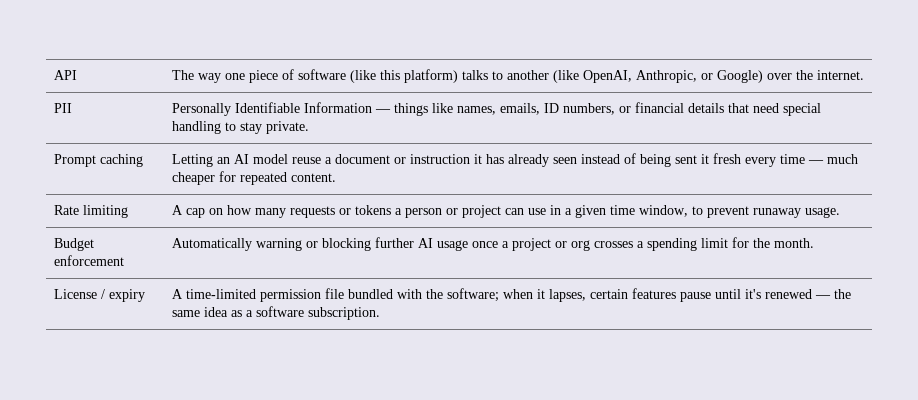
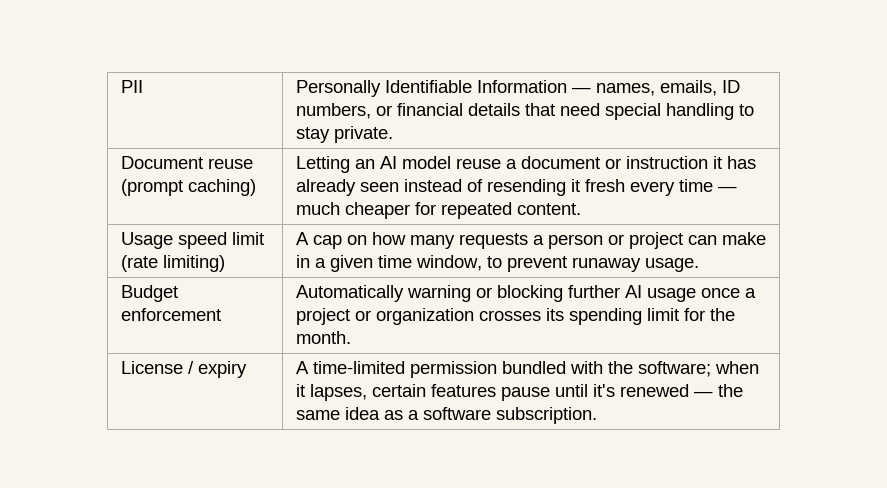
[53,70,77,80] [171,69,864,83] API | The way one piece of software (like this platform) talks to another (like OpenAI, Anthropic, or Google) over the internet. // -> (120, 86) none
[393,103,453,116] things like -> (591, 90) none
[53,154,143,167] Prompt caching -> [120,156,253,169] [120,179,256,196] Document reuse (prompt caching)
[639,154,697,167] being sent -> [486,179,566,196] resending
[53,205,128,218] Rate limiting -> [120,232,264,249] [120,255,225,272] Usage speed limit (rate limiting)
[338,205,391,215] or tokens -> (528, 241) none
[527,208,546,215] use -> [721,232,766,245] make
[570,240,644,251] org crosses a -> [375,308,564,325] organization crosses its
[324,288,344,299] file -> (497, 369) none

